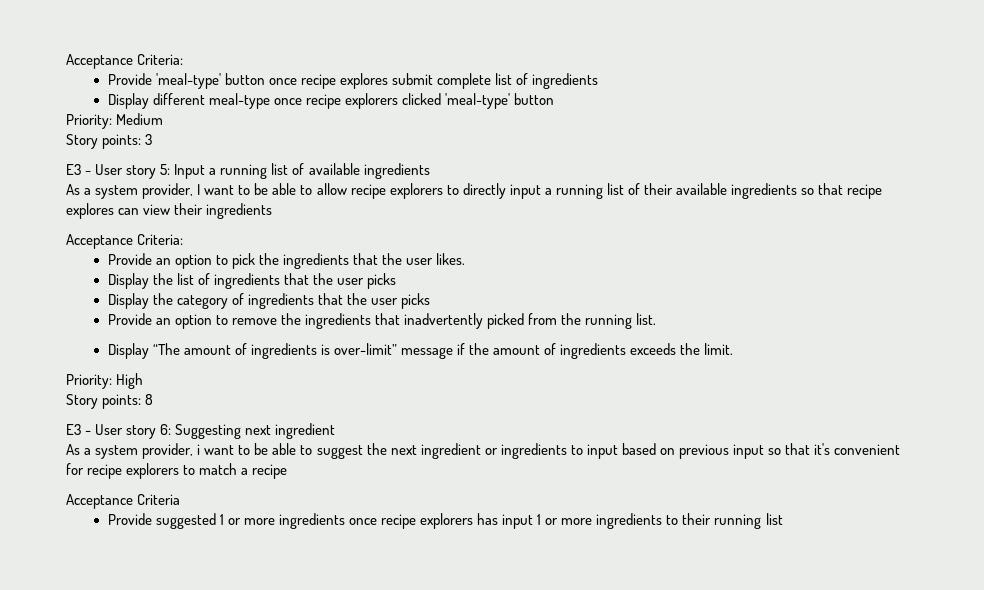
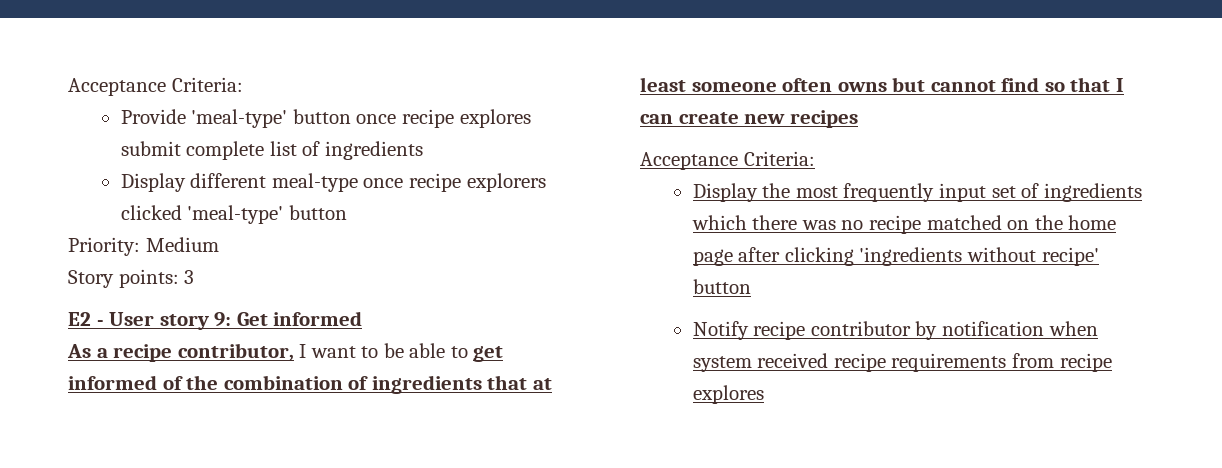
[66,163,430,179] [66,183,194,199] E3 - User story 5: Input a running list of available ingredients // As a system provider, -> [68,311,363,330] [67,343,294,362] E2 - User story 9: Get informed // As a recipe contributor,
[316,183,883,199] [66,203,273,219] [66,234,184,249] [107,253,466,269] [107,273,397,289] [107,293,431,309] [107,313,657,329] [107,343,734,359] [66,373,144,389] [66,394,154,409] [66,423,336,439] [66,443,901,459] [66,463,288,479] [66,494,181,509] [107,513,783,529] allow recipe explorers to directly input a running list of their available ingredients so that recipe explores can view their ingredients // Acceptance Criteria: // Provide an option to pick the ingredients that the user likes. // Display the list of ingredients that the user picks // Display the category of ingredients that the user picks // Provide an option to remove the ingredients that inadvertently picked from the running list. // Display “The amount of ingredients is over-limit” message if the amount of ingredients exceeds the limit. // Priority: High // Story points: 8 // E3 - User story 6: Suggesting next ingredient // As a system provider, i want to be able to suggest the next ingredient or ingredients to input based on previous input so that it's convenient for recipe explorers to match a recipe // Acceptance Criteria // Provide suggested 1 or more ingredients once recipe explorers has input 1 or more ingredients to their running list -> [473,346,504,362] [68,375,552,394] [640,77,1124,92] [640,110,858,128] [640,151,815,170] [692,183,1142,202] [691,215,1117,234] [692,247,1099,266] [692,279,751,294] [692,321,1098,340] [692,353,1112,372] [692,385,764,404] get informed of the combination of ingredients that at least someone often owns but cannot find so that I can create new recipes // Acceptance Criteria: // Display the most frequently input set of ingredients which there was no recipe matched on the home page after clicking 'ingredients without recipe' button // Notify recipe contributor by notification when system received recipe requirements from recipe explores

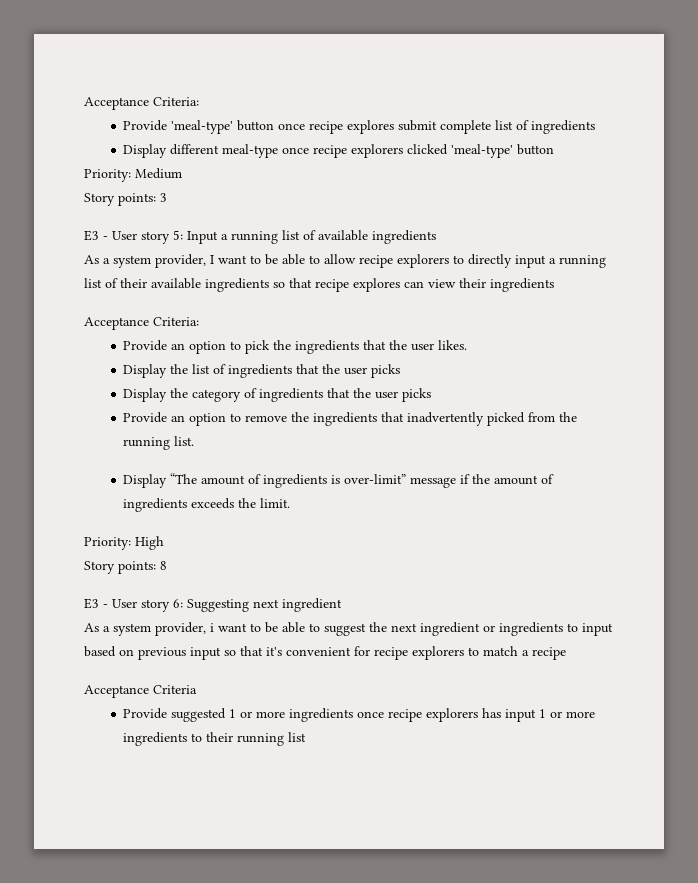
[68,311,363,330] [67,343,294,362] E2 - User story 9: Get informed // As a recipe contributor, -> [84,230,436,244] [84,254,206,268] E3 - User story 5: Input a running list of available ingredients // As a system provider,
[473,346,504,362] [68,375,552,394] [640,77,1124,92] [640,110,858,128] [640,151,815,170] [692,183,1142,202] [691,215,1117,234] [692,247,1099,266] [692,279,751,294] [692,321,1098,340] [692,353,1112,372] [692,385,764,404] get informed of the combination of ingredients that at least someone often owns but cannot find so that I can create new recipes // Acceptance Criteria: // Display the most frequently input set of ingredients which there was no recipe matched on the home page after clicking 'ingredients without recipe' button // Notify recipe contributor by notification when system received recipe requirements from recipe explores -> [324,254,606,268] [84,278,554,292] [84,317,199,330] [123,340,468,354] [123,364,401,378] [123,388,432,402] [123,412,578,426] [123,436,195,450] [123,473,555,488] [123,498,291,512] [84,536,164,550] [84,561,167,574] [84,598,342,612] [84,622,613,636] [84,646,566,660] [84,685,197,698] [123,708,596,722] [123,732,307,746] allow recipe explorers to directly input a running list of their available ingredients so that recipe explores can view their ingredients // Acceptance Criteria: // Provide an option to pick the ingredients that the user likes. // Display the list of ingredients that the user picks // Display the category of ingredients that the user picks // Provide an option to remove the ingredients that inadvertently picked from the running list. // Display “The amount of ingredients is over-limit” message if the amount of ingredients exceeds the limit. // Priority: High // Story points: 8 // E3 - User story 6: Suggesting next ingredient // As a system provider, i want to be able to suggest the next ingredient or ingredients to input based on previous input so that it's convenient for recipe explorers to match a recipe // Acceptance Criteria // Provide suggested 1 or more ingredients once recipe explorers has input 1 or more ingredients to their running list

